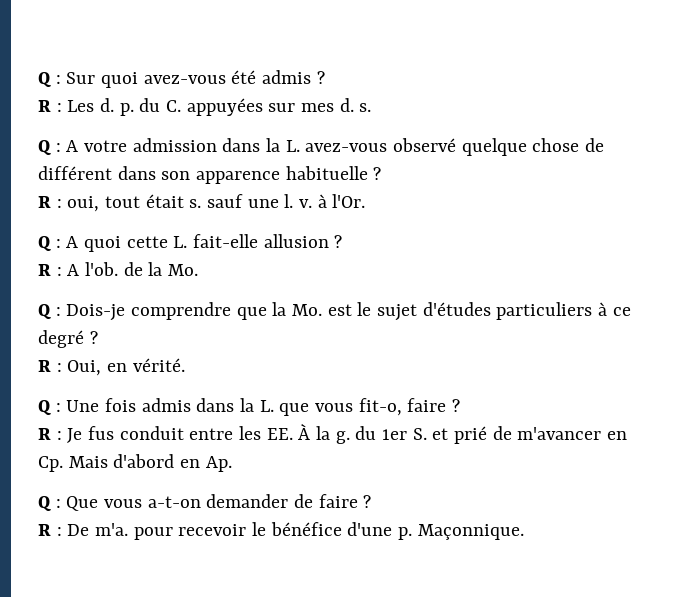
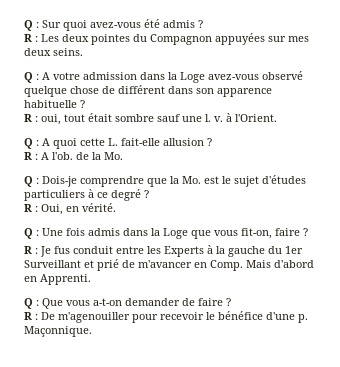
[100,98,182,116] d. p. du C. -> [62,34,212,45] deux pointes du Compagnon
[339,98,372,112] d. s. -> [24,48,83,56] deux seins.
[285,140,300,152] L. -> [180,72,205,83] Loge
[189,199,202,208] s. -> [115,114,154,122] sombre
[332,194,366,208] l'Or. -> [235,114,277,122] l'Orient.
[259,400,274,412] L. -> [163,228,188,239] Loge
[358,398,402,416] fit-o, -> [241,228,272,239] fit-on,
[266,424,350,444] EE. À la g. -> [164,245,265,257] Experts à la gauche
[412,428,427,440] S. -> [24,260,81,268] Surveillant
[38,456,63,472] Cp. -> [210,260,243,271] Comp.
[205,456,232,472] Ap. -> [40,274,91,285] Apprenti.
[95,523,129,536] m'a. -> [58,312,130,323] m'agenouiller

